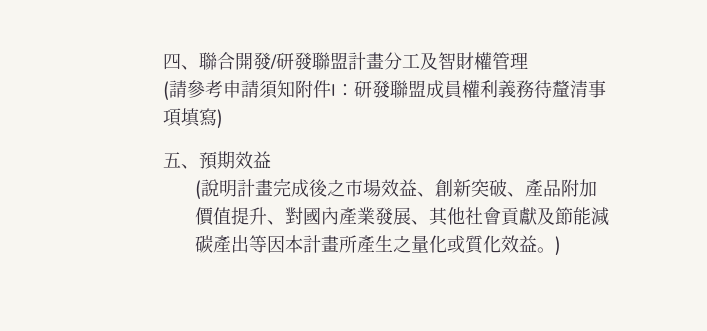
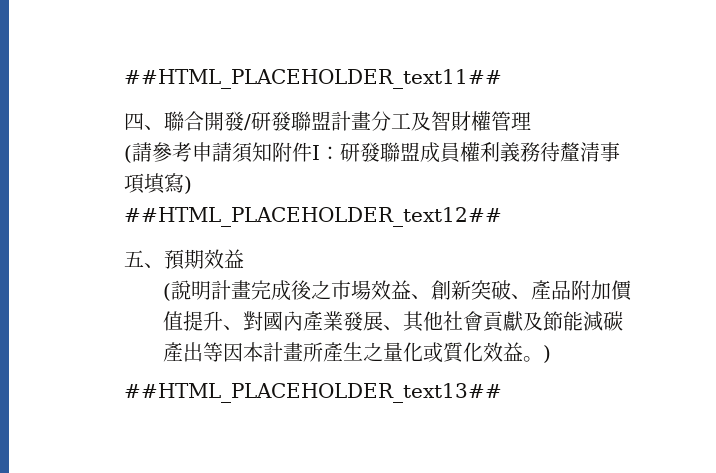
(162, 61) none -> [123,69,502,89] ##HTML_PLACEHOLDER_text11## //
(223, 119) none -> [123,207,502,227] // ##HTML_PLACEHOLDER_text12##
(561, 246) none -> [123,383,502,403] // ##HTML_PLACEHOLDER_text13##

